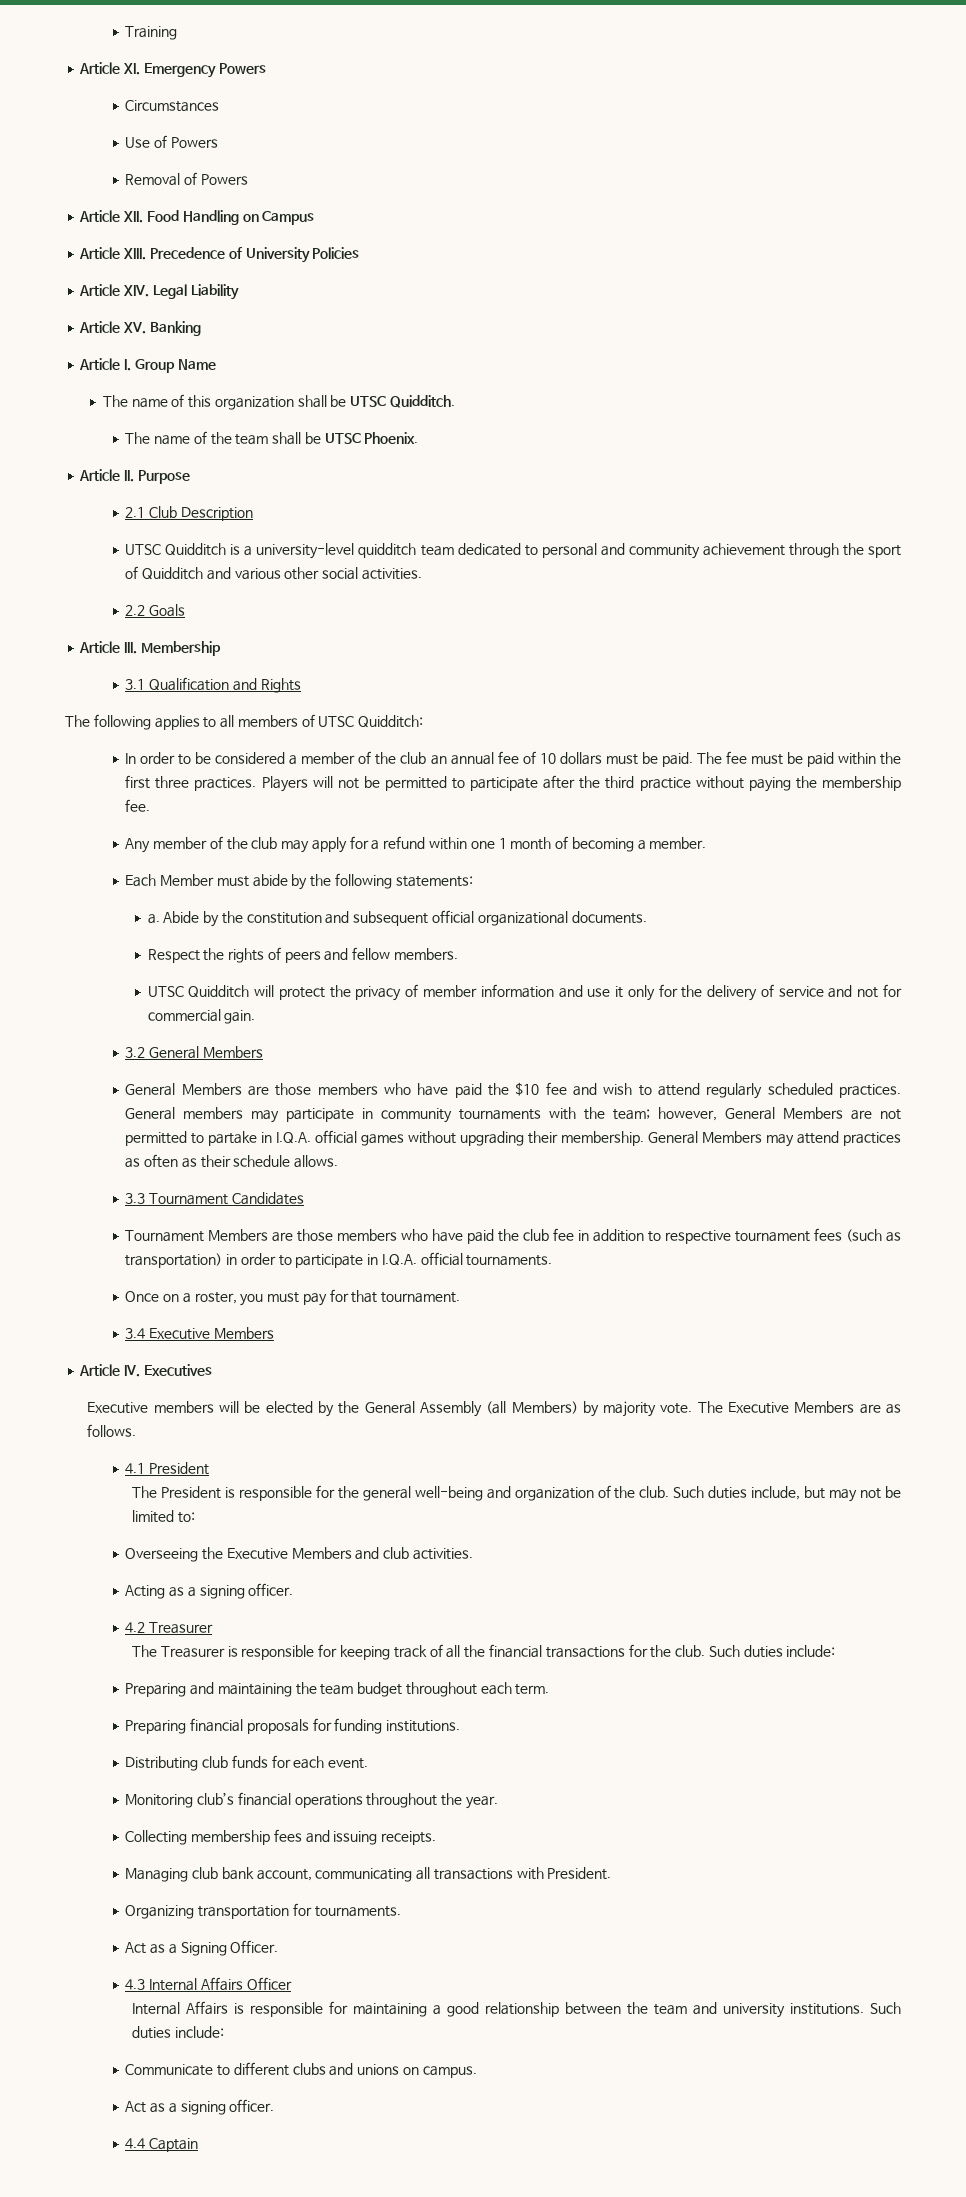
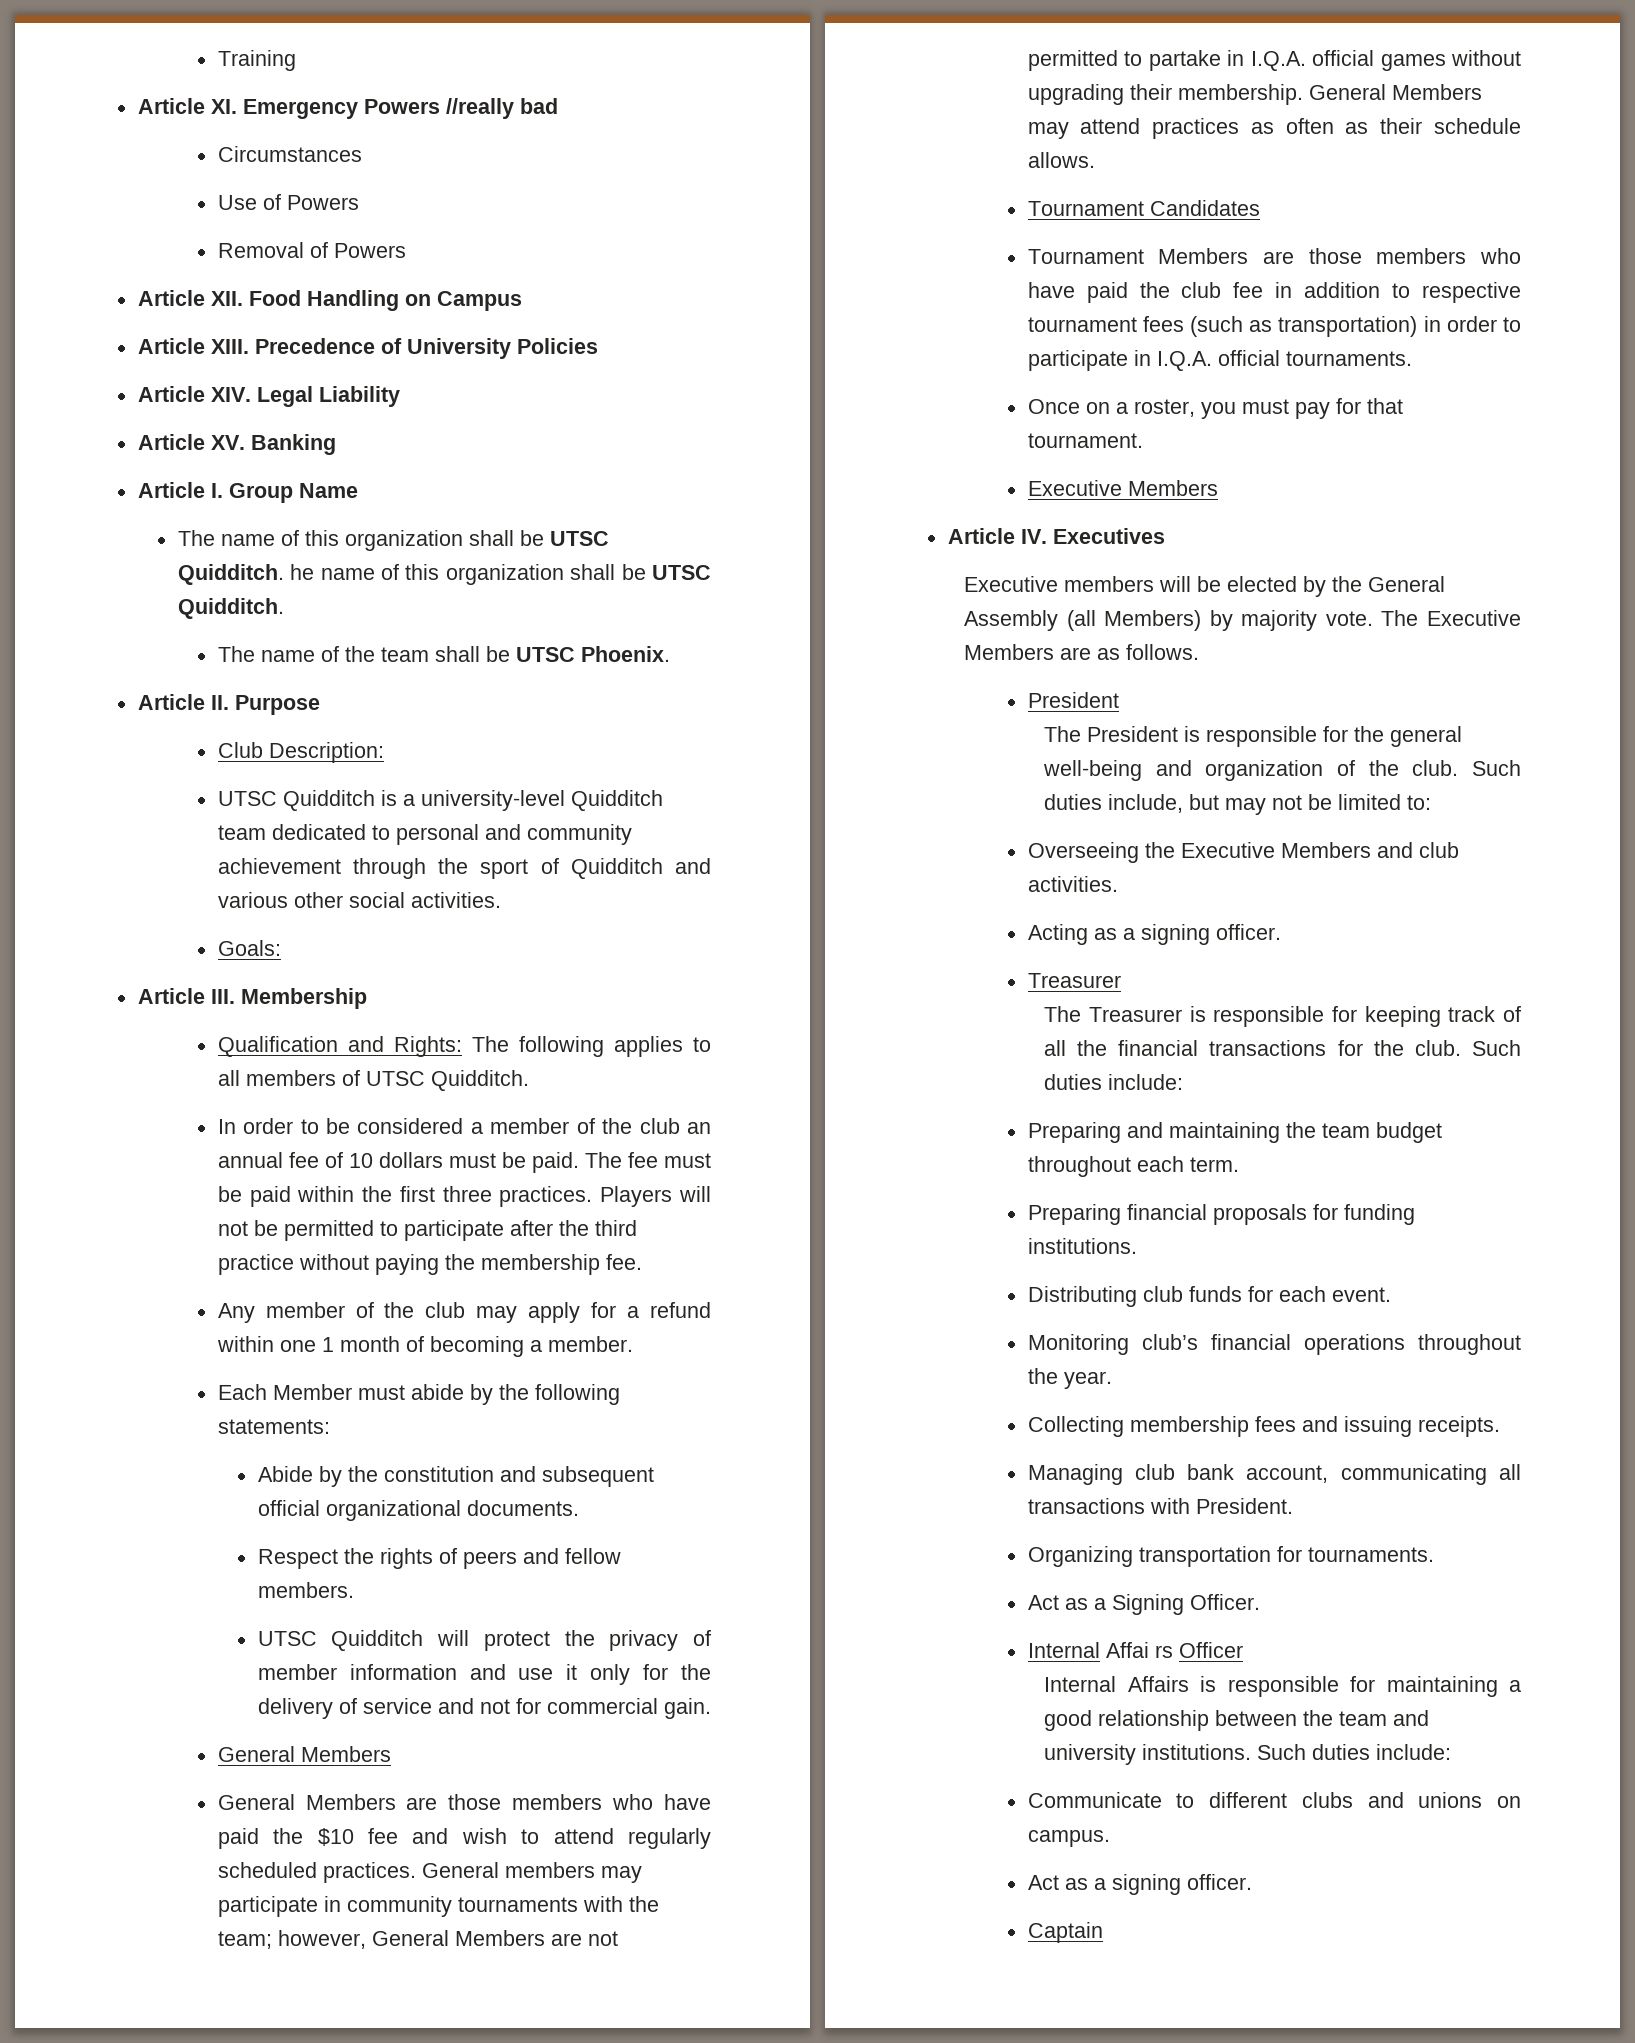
(266, 68) none -> [445,98,558,119] //really bad
(456, 401) none -> [290,564,711,585] [177,598,284,619] he name of this organization shall be UTSC Quidditch.
[125,506,253,521] 2.1 Club Description -> [217,742,384,763] Club Description:
[358,543,417,558] quidditch -> [570,790,663,811] Quidditch
[125,604,185,617] 2.2 Goals -> [217,940,281,956] Goals:
[125,679,146,690] 3.1 -> (367, 998) none
[260,678,301,693] Rights // -> [393,1036,462,1057] Rights:
[358,715,424,728] Quidditch: -> [430,1070,529,1091] Quidditch.
[147,914,160,924] a. -> (330, 1426) none
[125,1047,146,1058] 3.2 -> (711, 1708) none
[125,1193,146,1204] 3.3 -> (1095, 160) none
[125,1328,146,1339] 3.4 -> (1143, 440) none
[125,1463,146,1474] 4.1 -> (1200, 652) none
[125,1622,146,1633] 4.2 -> (1281, 932) none
[125,1977,243,1991] 4.3 Internal Affairs -> [1027,1642,1173,1658] Internal Affai rs
[125,2138,146,2149] 4.4 -> (1252, 1882) none

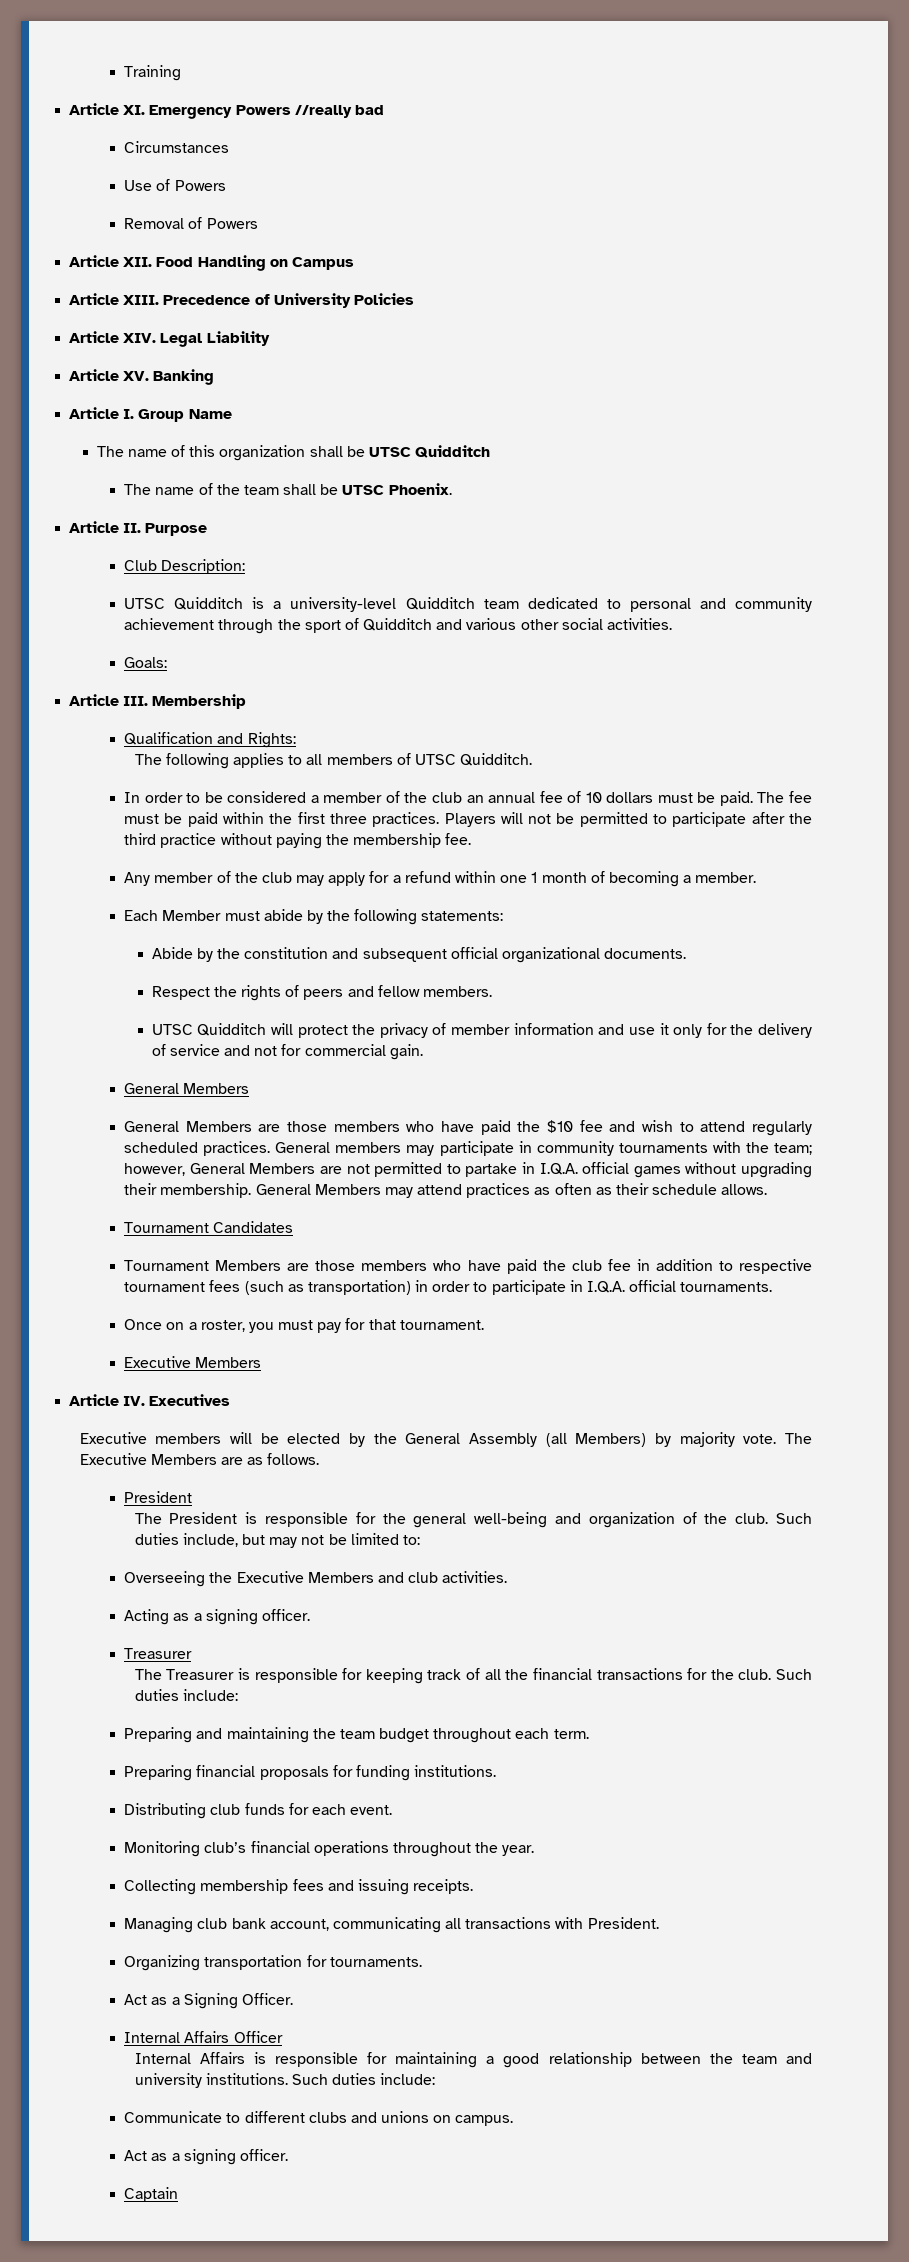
[177,564,711,585] [177,598,284,619] Quidditch. he name of this organization shall be UTSC Quidditch. -> [415,445,491,458] Quidditch
(462, 1046) none -> (296, 740) //
[1105,1642,1173,1658] Affai rs -> [184,2031,230,2043] Affairs

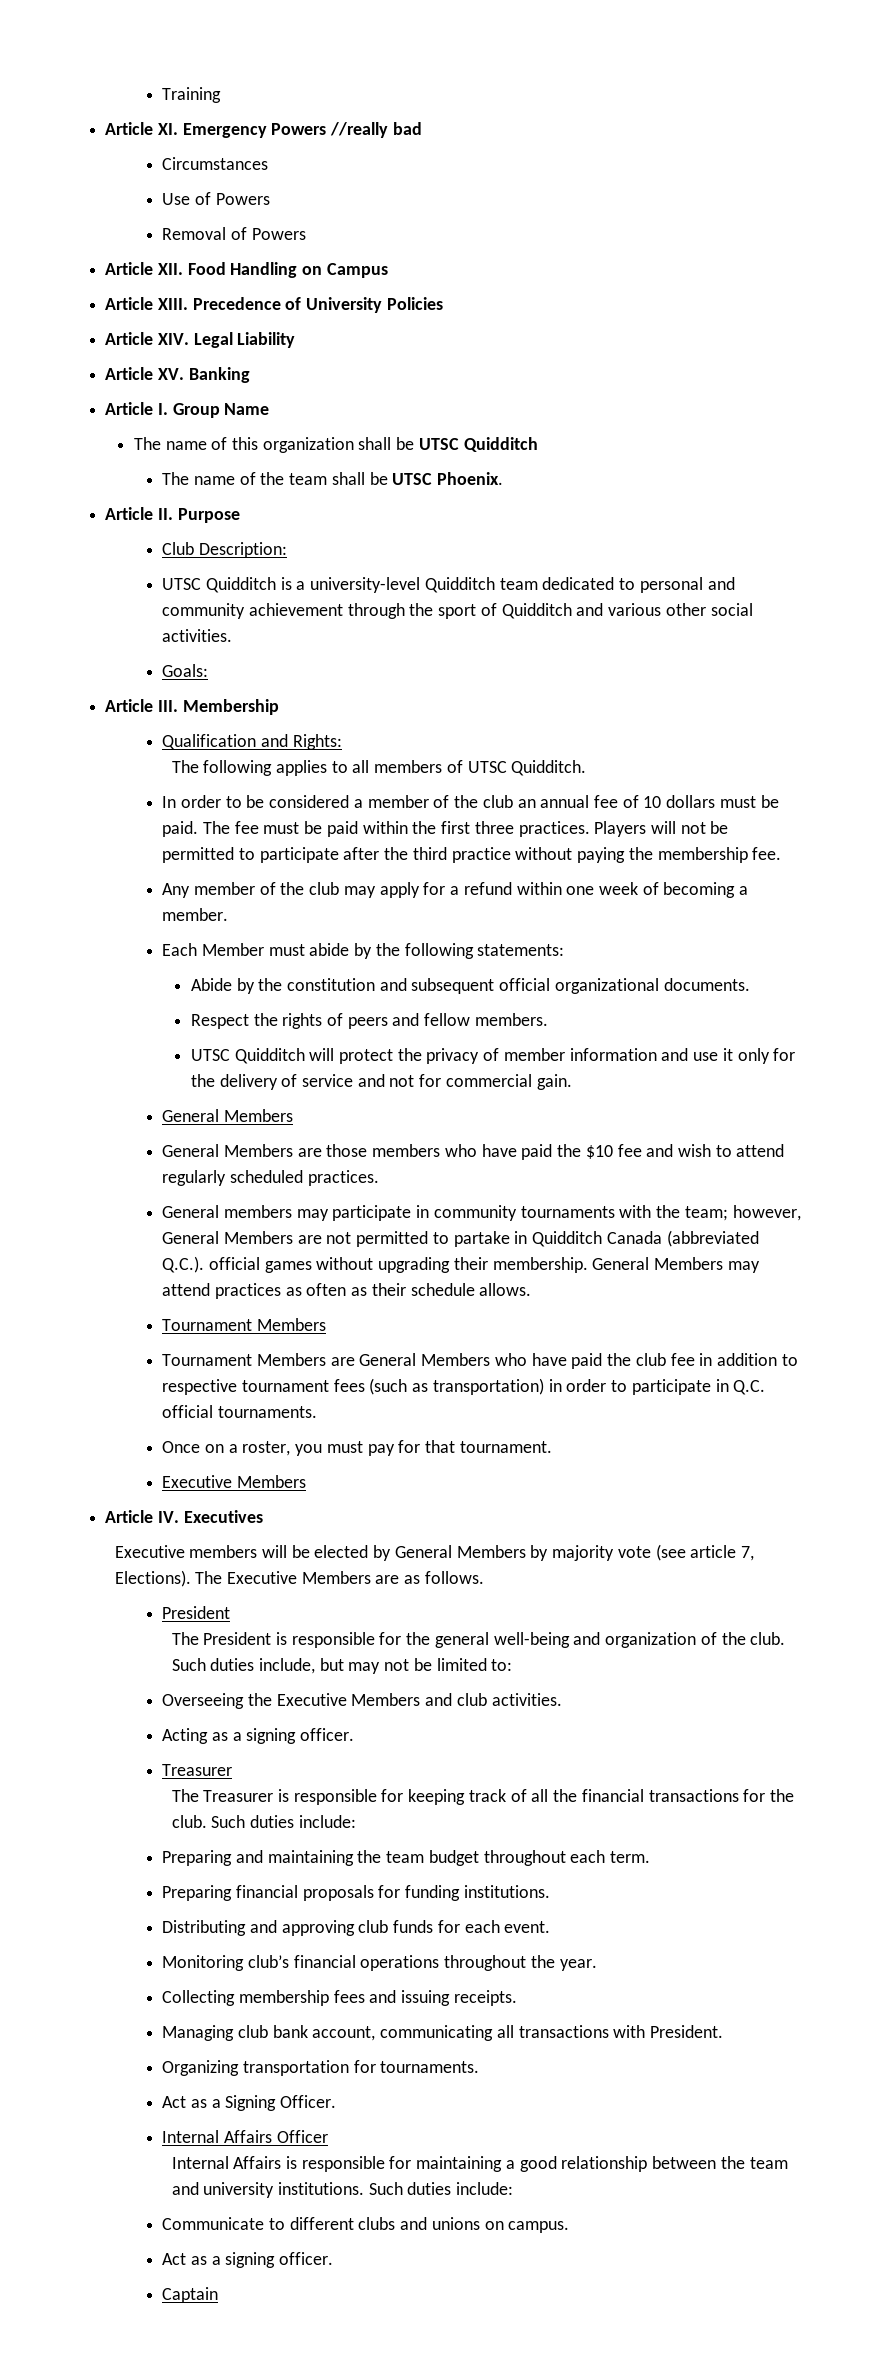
[531,872,587,883] 1 month -> [598,882,638,895] week
(271, 1148) none -> (379, 1178) //
[539,1163,578,1175] I.Q.A. -> [532,1230,759,1247] [162,1256,205,1273] Quidditch Canada (abbreviated Q.C.).
[213,1221,294,1233] Candidates -> [257,1318,327,1331] Members
[315,1260,428,1271] those members -> [359,1353,491,1366] General Members
[586,1281,625,1293] I.Q.A. -> [733,1380,766,1395] Q.C.
[373,1432,777,1447] the General Assembly (all Members) by majority vote. -> [394,1544,754,1561] [114,1570,191,1587] General Members by majority vote (see article 7, Elections).
(207, 1811) none -> [250,1920,355,1936] and approving

